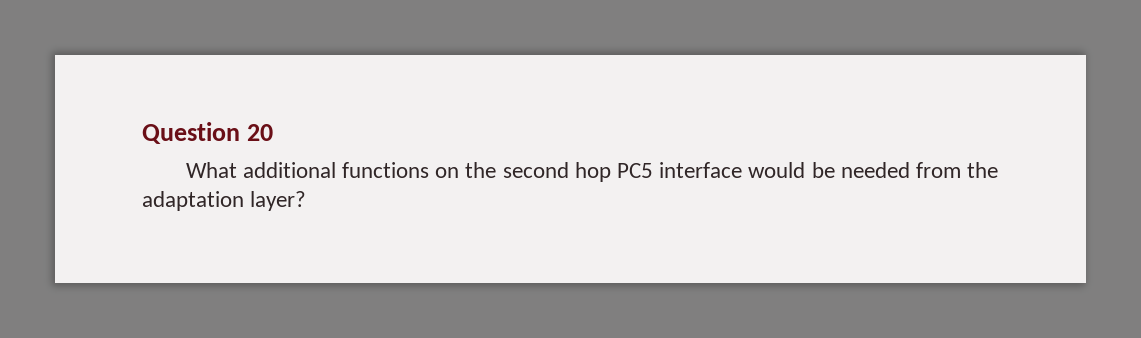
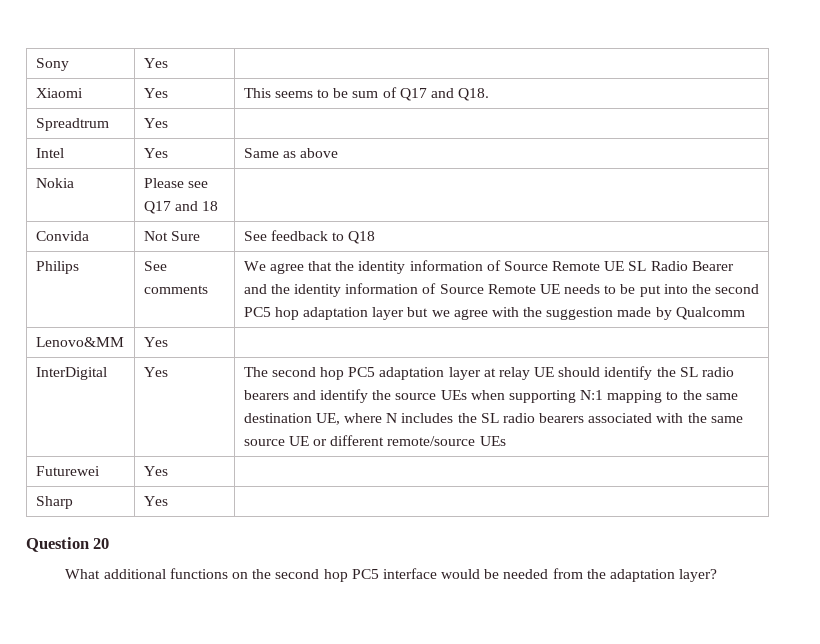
(142, 133) none -> [35,58,69,71] [143,58,168,68] [35,88,83,98] [143,88,168,98] [243,87,490,101] [35,118,109,131] [143,118,168,128] [35,148,64,158] [143,148,168,158] [243,148,338,158] [35,178,74,188] [143,178,208,188] [143,201,218,214] [35,231,89,241] [143,231,200,241] [243,230,376,244] [35,261,79,274] [143,261,167,271] [143,285,208,294] [243,260,734,274] [243,283,760,297] [243,307,745,320] [35,337,124,347] [143,337,168,347] [35,367,107,380] [143,367,168,377] [243,366,735,380] [243,389,738,403] [243,413,743,425] [243,435,506,446] [35,466,100,476] [143,466,168,476] [35,496,73,509] [143,496,168,506] Sony | Yes | // Xiaomi | Yes | This seems to be sum of Q17 and Q18. // Spreadtrum | Yes | // Intel | Yes | Same as above // Nokia | Please see Q17 and 18 | // Convida | Not Sure | See feedback to Q18 // Philips | See comments | We agree that the identity information of Source Remote UE SL Radio Bearer and the identity information of Source Remote UE needs to be put into the second PC5 hop adaptation layer but we agree with the suggestion made by Qualcomm // Lenovo&MM | Yes | // InterDigital | Yes | The second hop PC5 adaptation layer at relay UE should identify the SL radio bearers and identify the source UEs when supporting N:1 mapping to the same destination UE, where N includes the SL radio bearers associated with the same source UE or different remote/source UEs // Futurewei | Yes | // Sharp | Yes | //

